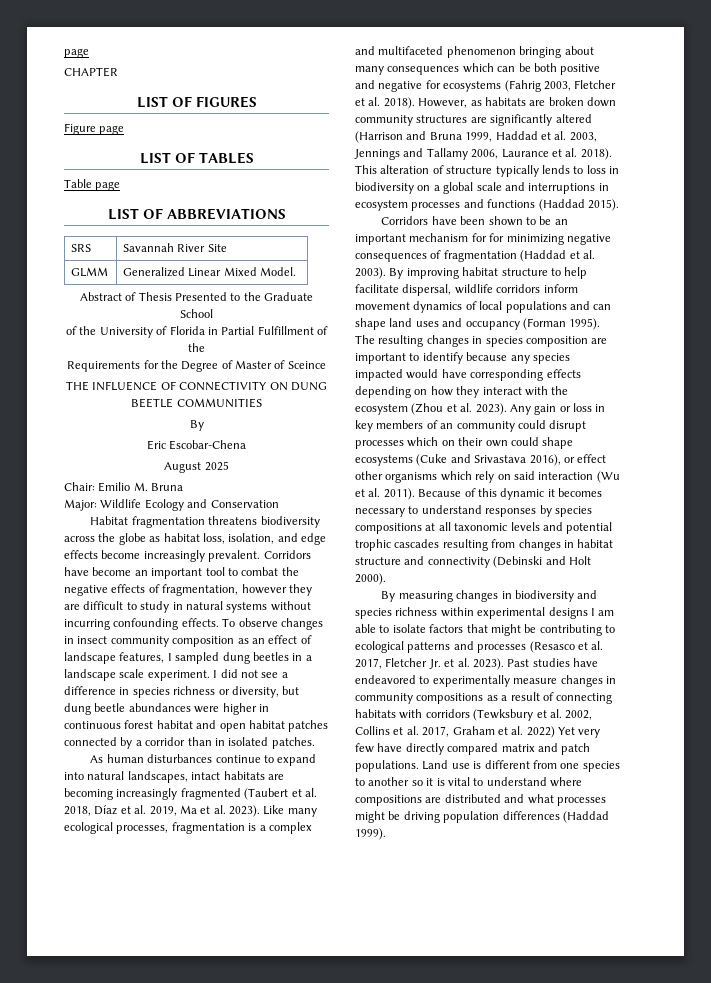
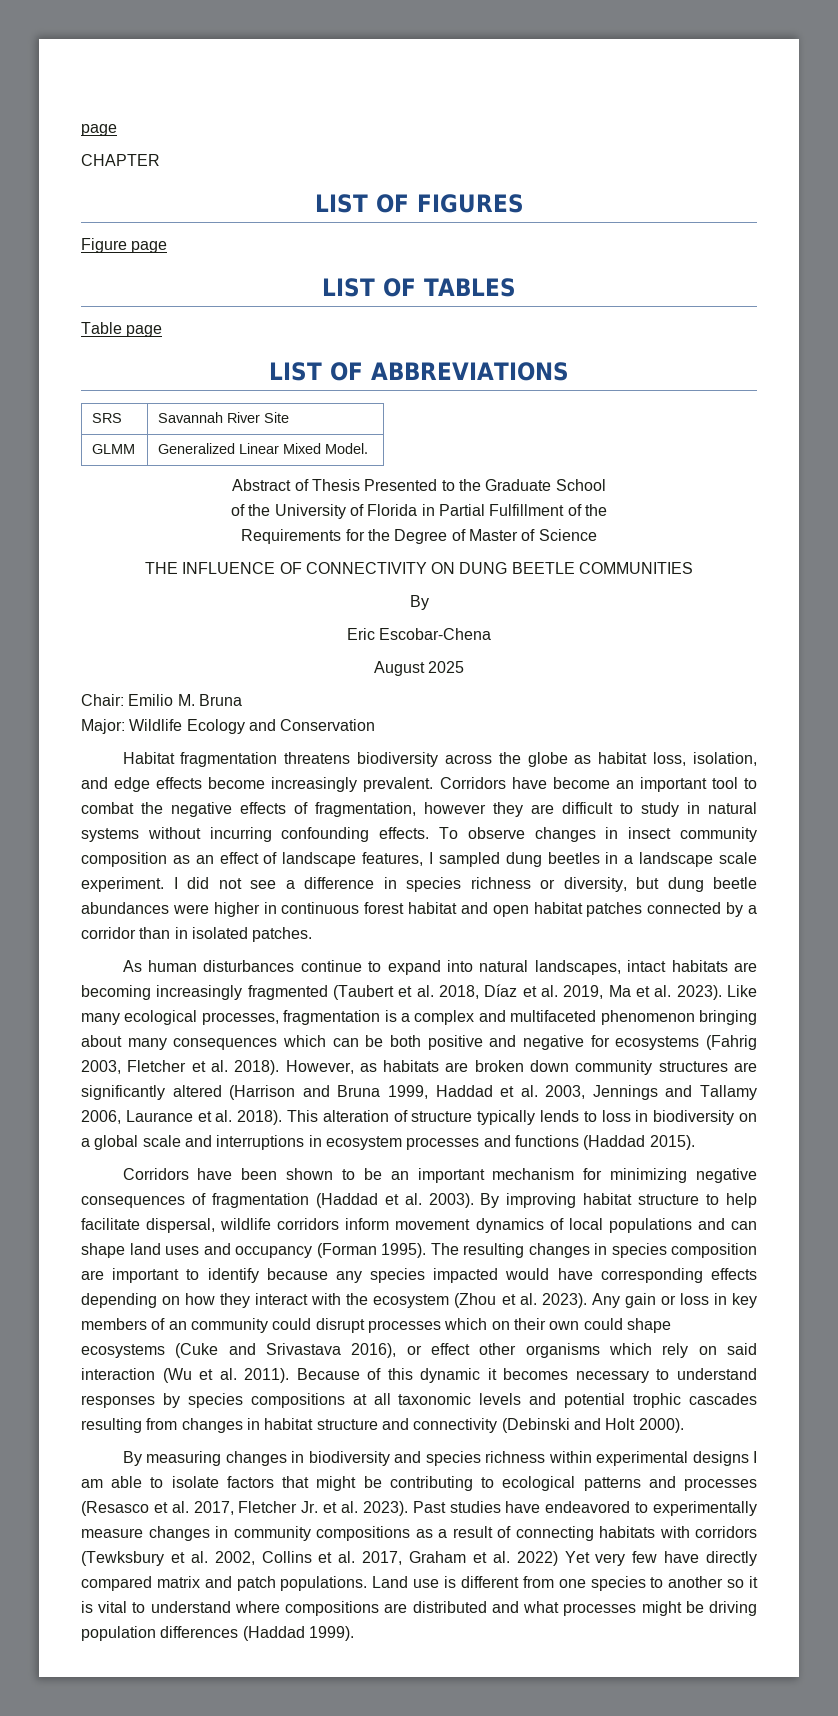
[287,361,326,369] Sceince -> [538,529,597,541] Science
[489,233,505,242] for -> (603, 1174) none

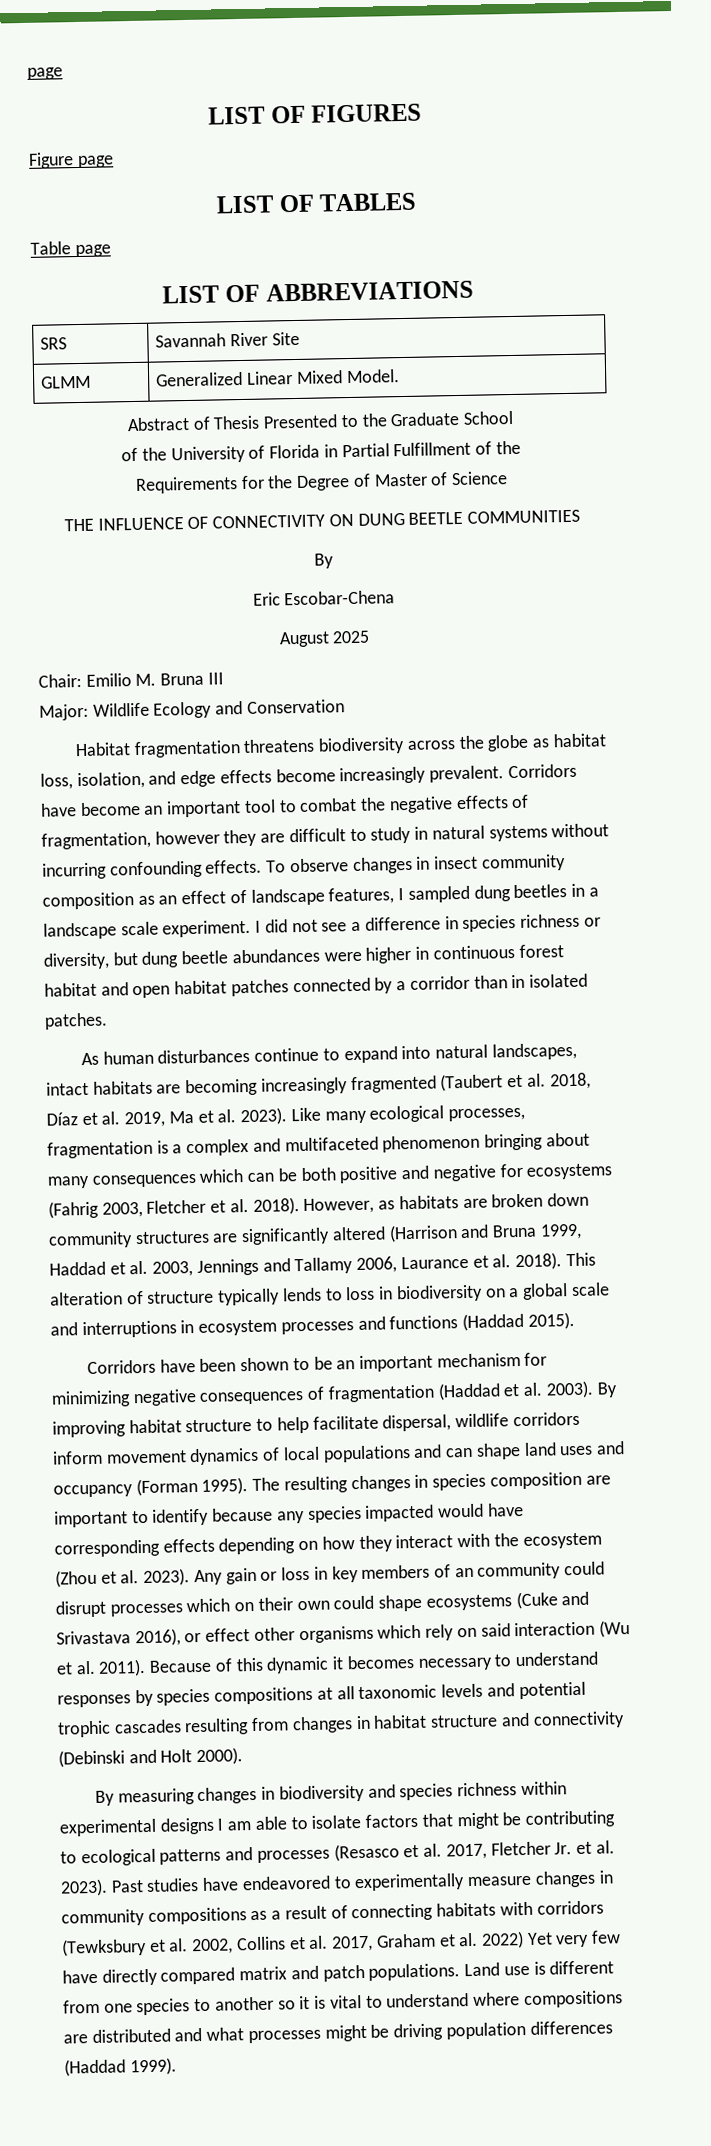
[81,124,117,136] [81,154,160,166] page // CHAPTER -> [27,67,63,80] page
(242, 700) none -> [207,672,224,685] III

